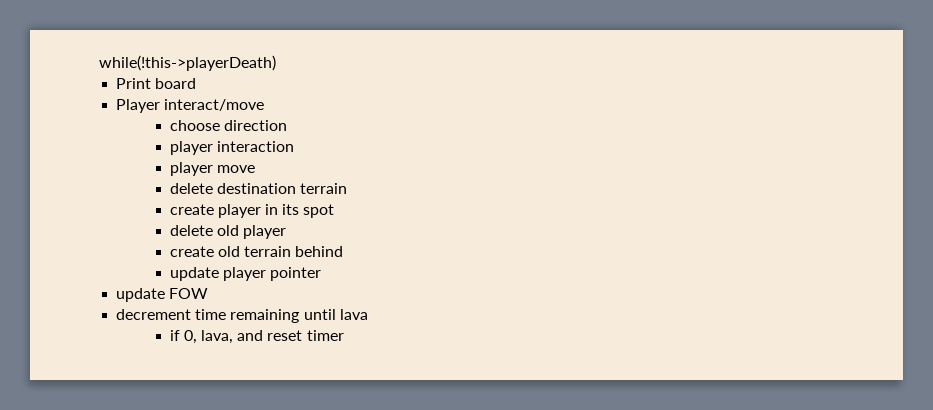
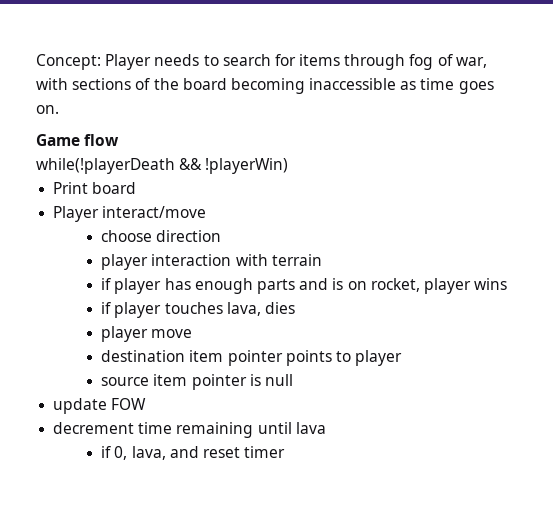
[99,55,276,71] while(!this->playerDeath) -> [36,54,487,70] [36,78,494,94] [36,105,59,114] [36,134,120,146] [36,158,289,174] Concept: Player needs to search for items through fog of war, with sections of the board becoming inaccessible as time goes on. // Game flow // while(!playerDeath && !playerWin)
[169,162,255,176] [169,183,348,194] [169,204,335,218] [169,225,287,239] [169,246,344,257] [169,267,322,281] // player move // delete destination terrain // create player in its spot // delete old player // create old terrain behind // update player pointer -> [235,254,322,266] [101,278,508,294] [101,302,295,318] [101,326,193,342] [101,350,403,366] [101,374,293,390] with terrain // if player has enough parts and is on rocket, player wins // if player touches lava, dies // player move // destination item pointer points to player // source item pointer is null

